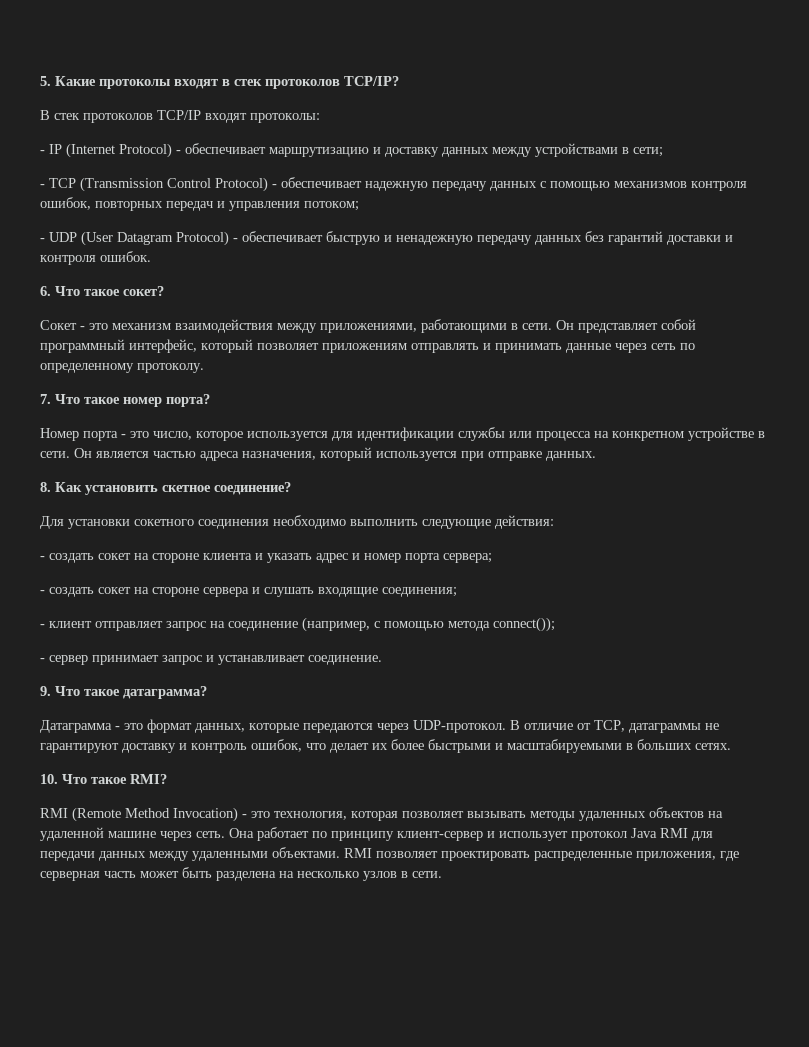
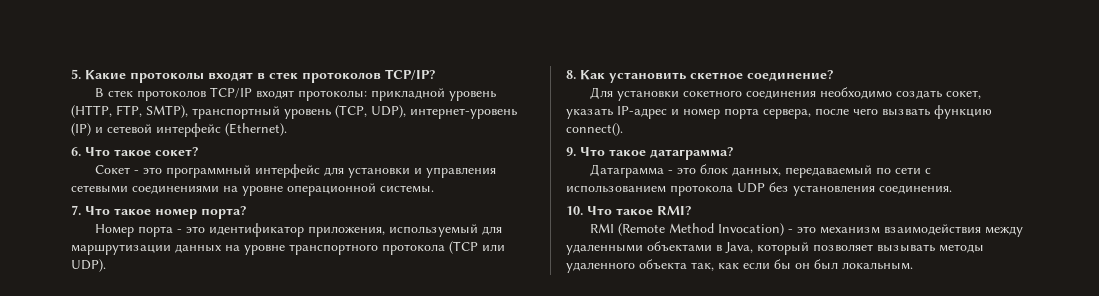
[40,143,663,158] [40,177,747,192] [40,197,359,211] [40,231,733,246] [40,251,151,265] // - IP (Internet Protocol) - обеспечивает маршрутизацию и доставку данных между устройствами в сети; // - TCP (Transmission Control Protocol) - обеспечивает надежную передачу данных с помощью механизмов контроля ошибок, повторных передач и управления потоком; // - UDP (User Datagram Protocol) - обеспечивает быструю и ненадежную передачу данных без гарантий доставки и контроля ошибок. -> [370,88,496,101] [71,105,517,119] [71,123,287,137] прикладной уровень (HTTP, FTP, SMTP), транспортный уровень (TCP, UDP), интернет-уровень (IP) и сетевой интерфейс (Ethernet).
[112,319,696,333] [40,339,695,353] [40,363,204,373] механизм взаимодействия между приложениями, работающими в сети. Он представляет собой программный интерфейс, который позволяет приложениям отправлять и принимать данные через сеть по определенному протоколу. -> [165,164,496,178] [71,183,434,196] программный интерфейс для установки и управления сетевыми соединениями на уровне операционной системы.
[153,427,765,441] [40,447,596,461] число, которое используется для идентификации службы или процесса на конкретном устройстве в сети. Он является частью адреса назначения, который используется при отправке данных. -> [208,223,502,237] [71,241,505,255] [71,259,106,272] идентификатор приложения, используемый для маршрутизации данных на уровне транспортного протокола (TCP или UDP).
[350,515,554,529] [40,553,492,563] [40,587,457,597] [40,617,555,632] [40,655,382,665] выполнить следующие действия: // - создать сокет на стороне клиента и указать адрес и номер порта сервера; // - создать сокет на стороне сервера и слушать входящие соединения; // - клиент отправляет запрос на соединение (например, с помощью метода connect()); // - сервер принимает запрос и устанавливает соединение. -> [895,90,981,99] [566,105,992,119] [566,123,623,136] создать сокет, указать IP-адрес и номер порта сервера, после чего вызвать функцию connect().
[147,719,719,733] [40,739,731,753] формат данных, которые передаются через UDP-протокол. В отличие от TCP, датаграммы не гарантируют доставку и контроль ошибок, что делает их более быстрыми и масштабируемыми в больших сетях. -> [699,164,931,178] [566,182,952,196] блок данных, передаваемый по сети с использованием протокола UDP без установления соединения.
[274,807,723,821] [40,827,713,841] [40,847,739,861] [40,867,442,881] технология, которая позволяет вызывать методы удаленных объектов на удаленной машине через сеть. Она работает по принципу клиент-сервер и использует протокол Java RMI для передачи данных между удаленными объектами. RMI позволяет проектировать распределенные приложения, где серверная часть может быть разделена на несколько узлов в сети. -> [819,224,1023,237] [566,241,984,255] [566,259,913,273] механизм взаимодействия между удаленными объектами в Java, который позволяет вызывать методы удаленного объекта так, как если бы он был локальным.

